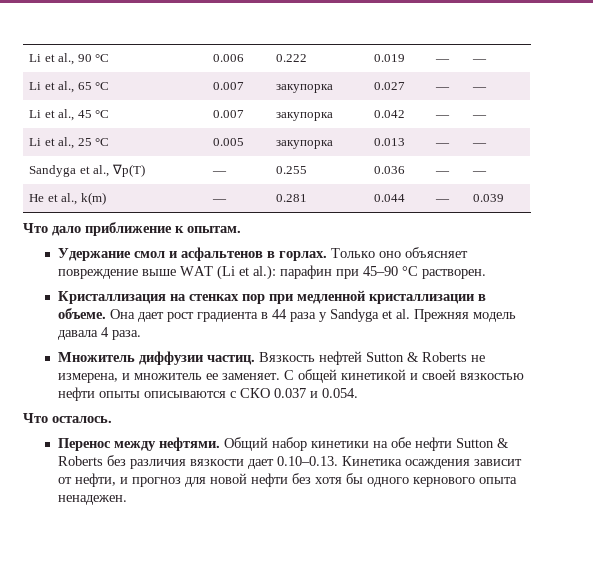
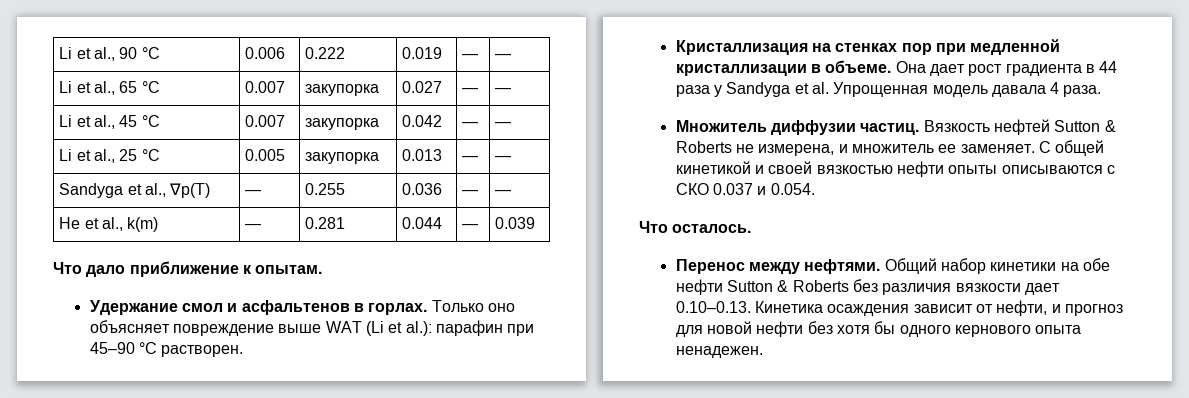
[414,309,470,322] Прежняя -> [833,82,929,97] Упрощенная

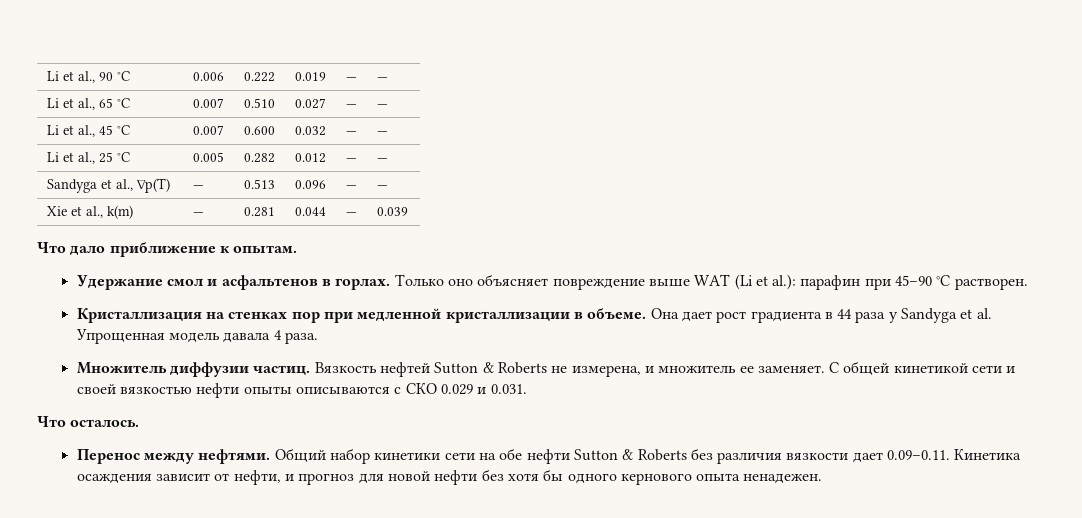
[305,84,380,96] закупорка -> [243,98,275,108] 0.510
[305,118,380,130] [402,115,443,127] закупорка | 0.042 -> [243,126,275,135] [294,126,326,136] 0.600 | 0.032
[305,152,380,164] [402,149,443,161] закупорка | 0.013 -> [243,153,275,163] [294,153,326,163] 0.282 | 0.012
[305,183,346,195] [402,183,443,195] [462,190,479,195] [495,190,512,195] [59,217,81,229] 0.255 | 0.036 | — | — // He -> [243,179,275,189] [294,180,326,189] [345,185,357,189] [376,185,388,189] [46,206,67,216] 0.513 | 0.096 | — | — // Xie
(751, 167) none -> [972,365,1003,373] сети
[712,183,815,195] 0.037 и 0.054. -> [440,384,527,395] 0.029 и 0.031.
(1057, 266) none -> [444,452,475,460] сети
[675,301,751,313] 0.10–0.13. -> [887,450,951,460] 0.09–0.11.

